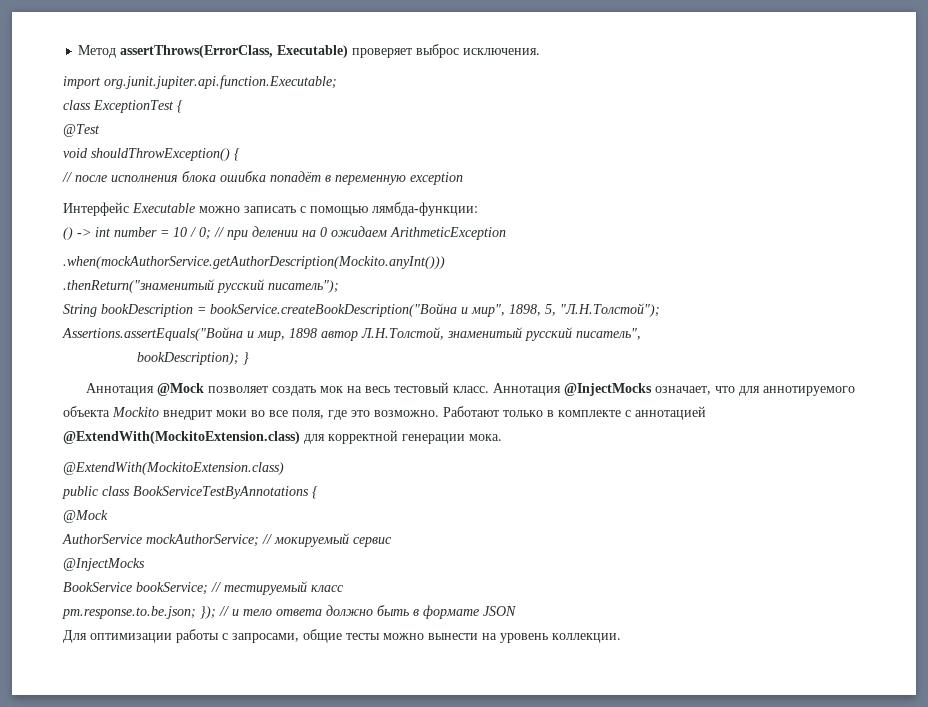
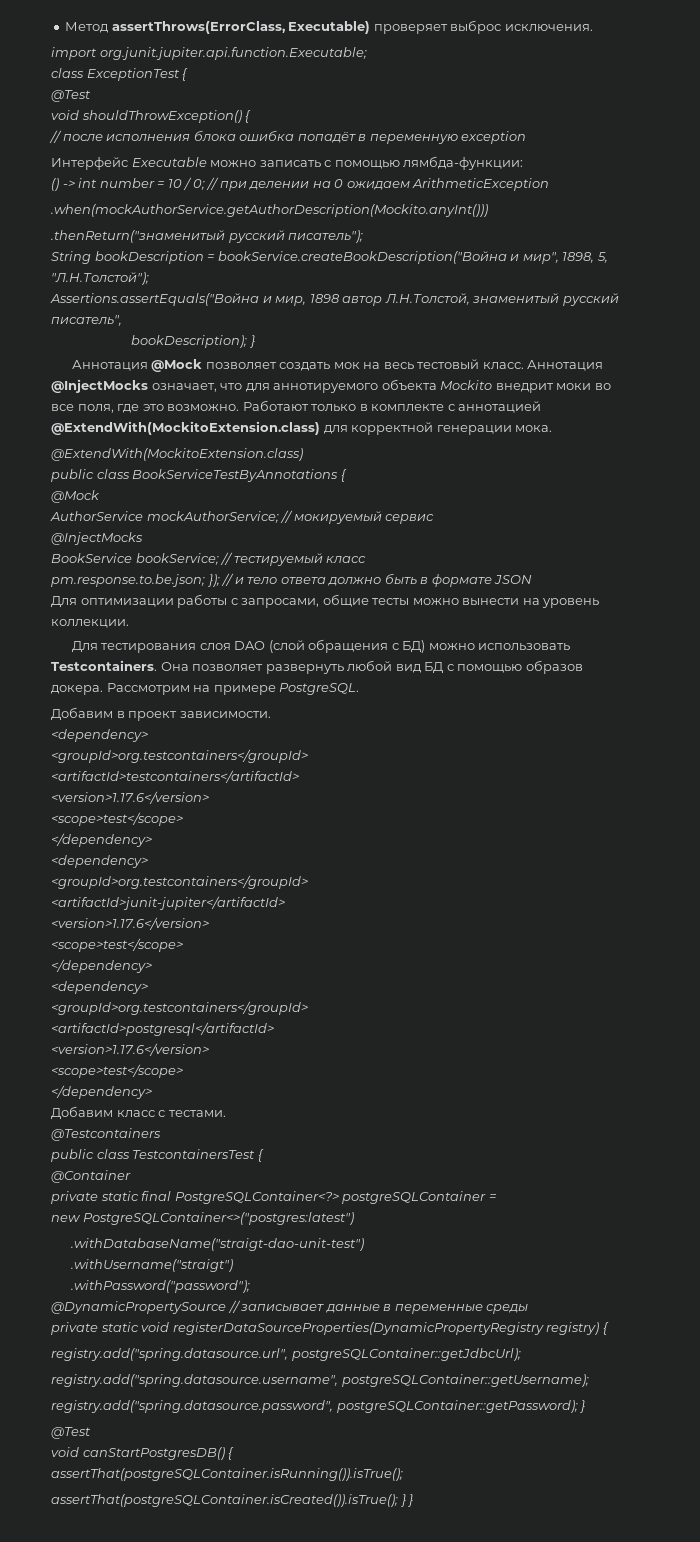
(621, 638) none -> [71,639,571,653] [51,660,583,674] [51,683,360,695] [51,707,271,721] [51,729,148,742] [51,749,308,763] [51,770,299,783] [51,791,209,804] [51,812,183,826] [51,833,152,847] [51,855,148,868] [51,875,308,889] [51,896,285,910] [51,917,209,930] [51,938,183,952] [51,959,152,973] [51,981,148,994] [51,1001,308,1015] [51,1022,274,1036] [51,1043,209,1056] [51,1064,183,1078] [51,1085,152,1099] [51,1106,226,1120] [51,1128,161,1141] [51,1149,264,1162] [51,1170,131,1183] [51,1191,497,1204] [51,1212,354,1225] [71,1238,365,1251] [71,1259,234,1272] [71,1280,251,1293] [51,1300,529,1314] [51,1322,609,1335] [51,1348,521,1361] [51,1374,589,1387] [51,1400,586,1413] [51,1427,91,1439] [51,1447,235,1460] [51,1468,403,1481] [51,1494,414,1507] // Для тестирования слоя DAO (слой обращения с БД) можно использовать Testcontainers. Она позволяет развернуть любой вид БД с помощью образов докера. Рассмотрим на примере PostgreSQL. // Добавим в проект зависимости. // <dependency> // <groupId>org.testcontainers</groupId> // <artifactId>testcontainers</artifactId> // <version>1.17.6</version> // <scope>test</scope> // </dependency> // <dependency> // <groupId>org.testcontainers</groupId> // <artifactId>junit-jupiter</artifactId> // <version>1.17.6</version> // <scope>test</scope> // </dependency> // <dependency> // <groupId>org.testcontainers</groupId> // <artifactId>postgresql</artifactId> // <version>1.17.6</version> // <scope>test</scope> // </dependency> // Добавим класс с тестами. // @Testcontainers // public class TestcontainersTest { // @Container // private static final PostgreSQLContainer<?> postgreSQLContainer = // new PostgreSQLContainer<>("postgres:latest") // .withDatabaseName("straigt-dao-unit-test") // .withUsername("straigt") // .withPassword("password"); // @DynamicPropertySource // записывает данные в переменные среды // private static void registerDataSourceProperties(DynamicPropertyRegistry registry) { // registry.add("spring.datasource.url", postgreSQLContainer::getJdbcUrl); // registry.add("spring.datasource.username", postgreSQLContainer::getUsername); // registry.add("spring.datasource.password", postgreSQLContainer::getPassword); } // @Test // void canStartPostgresDB() { // assertThat(postgreSQLContainer.isRunning()).isTrue(); // assertThat(postgreSQLContainer.isCreated()).isTrue(); } }

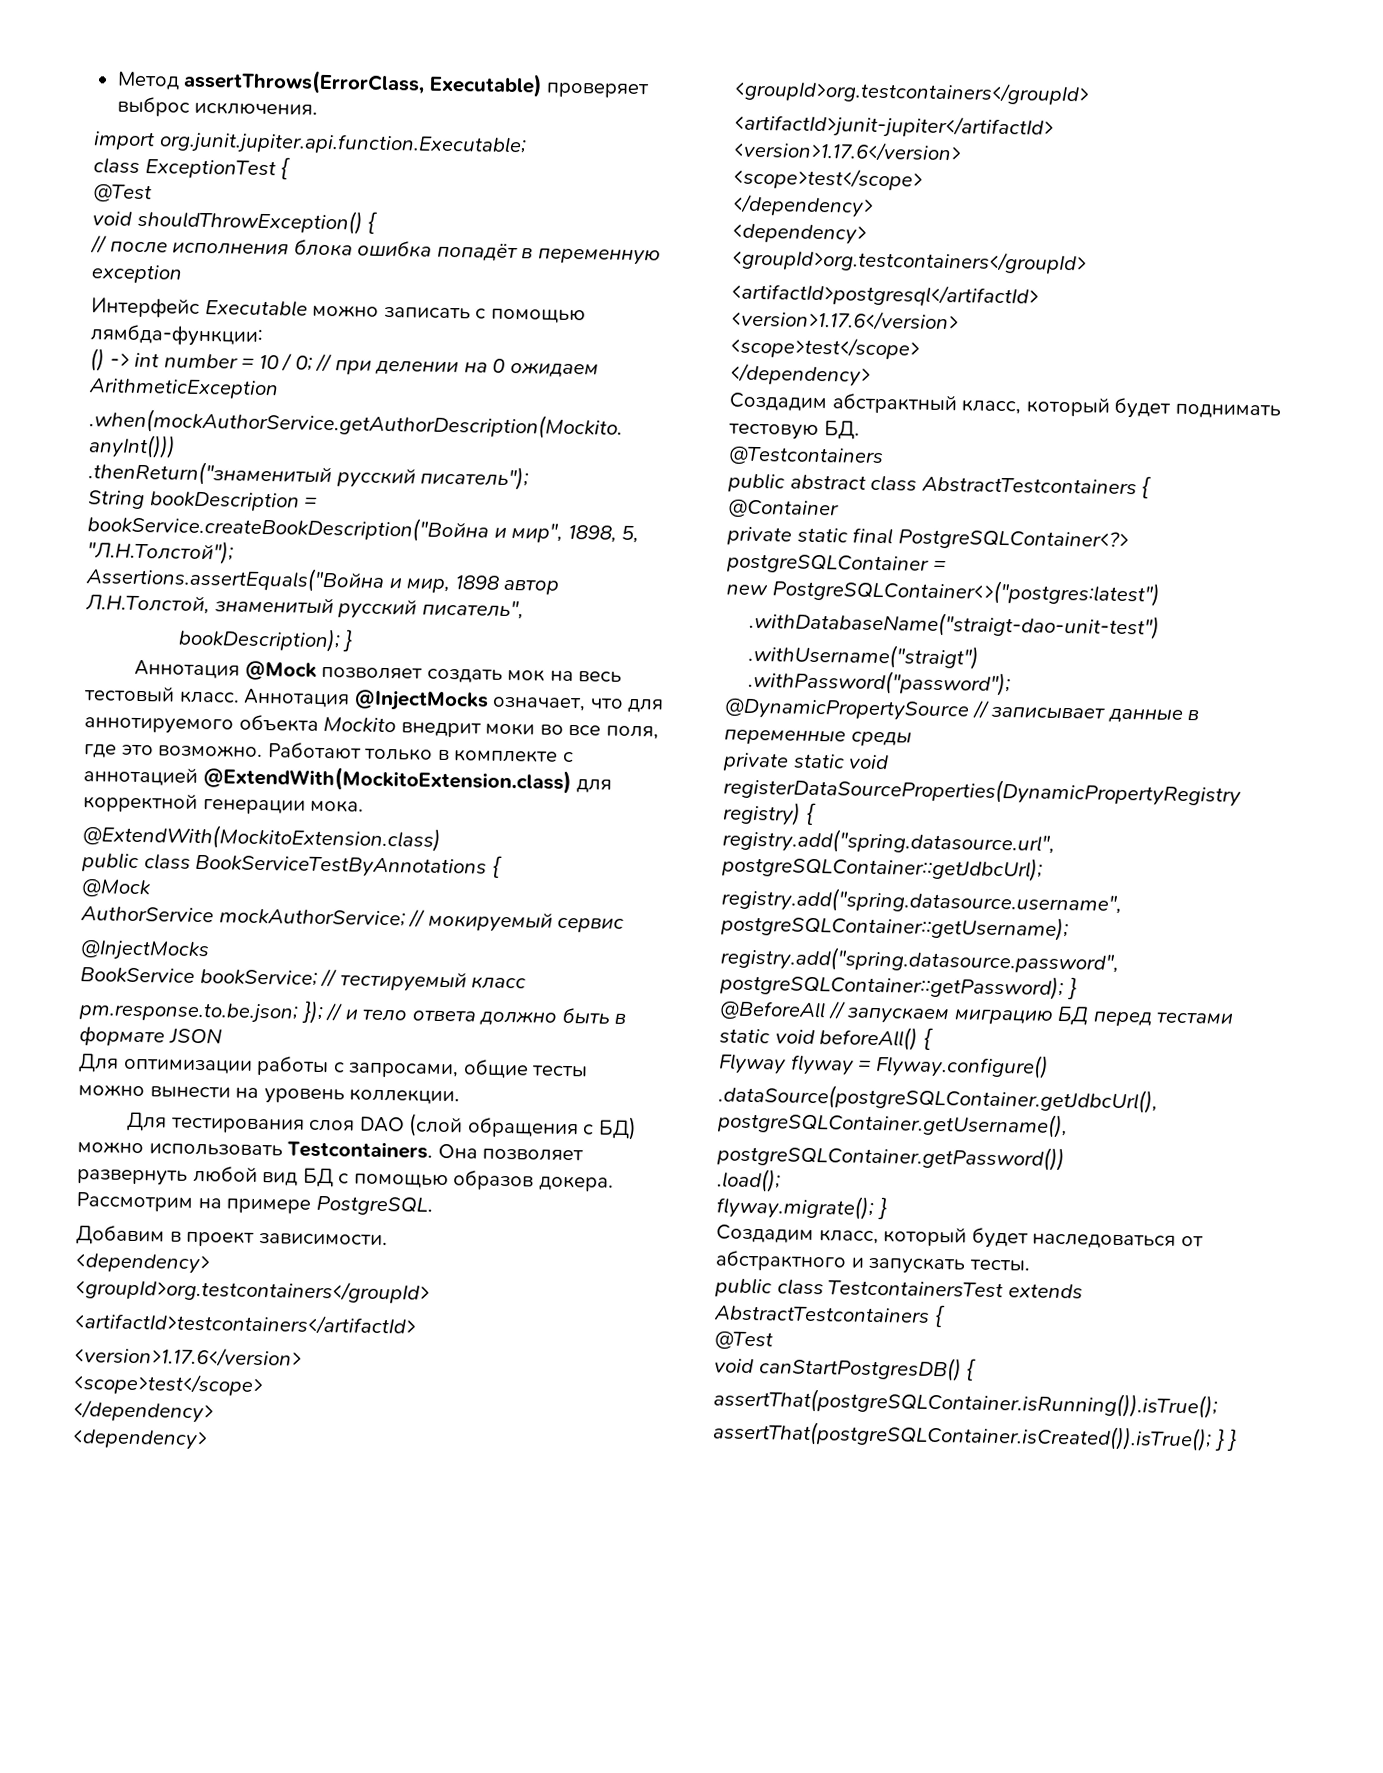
[51,1106,226,1120] Добавим класс с тестами. -> [729,392,1281,419] [728,420,860,440] Создадим абстрактный класс, который будет поднимать тестовую БД.
[96,1149,256,1159] class TestcontainersTest -> [789,474,1137,495] abstract class AbstractTestcontainers
(586, 1406) none -> [719,1000,1235,1027] [719,1026,934,1051] [718,1053,1049,1079] [718,1083,1158,1114] [717,1109,1068,1139] [716,1142,1065,1172] [717,1168,781,1193] [716,1194,887,1220] [716,1224,1204,1249] [715,1250,1030,1275] [714,1277,1083,1299] [713,1304,946,1328] // @BeforeAll // запускаем миграцию БД перед тестами // static void beforeAll() { // Flyway flyway = Flyway.configure() // .dataSource(postgreSQLContainer.getJdbcUrl(), postgreSQLContainer.getUsername(), // postgreSQLContainer.getPassword()) // .load(); // flyway.migrate(); } // Создадим класс, который будет наследоваться от абстрактного и запускать тесты. // public class TestcontainersTest extends AbstractTestcontainers {

